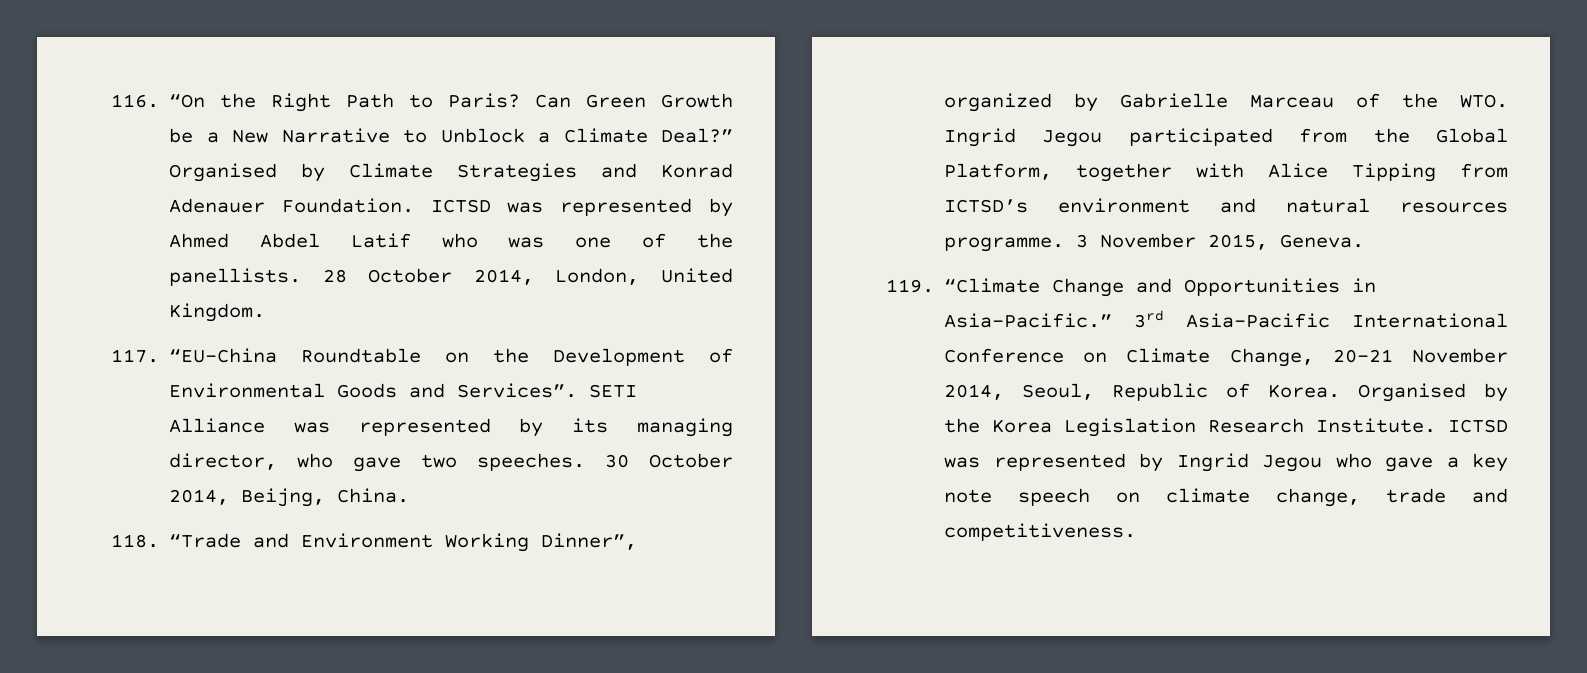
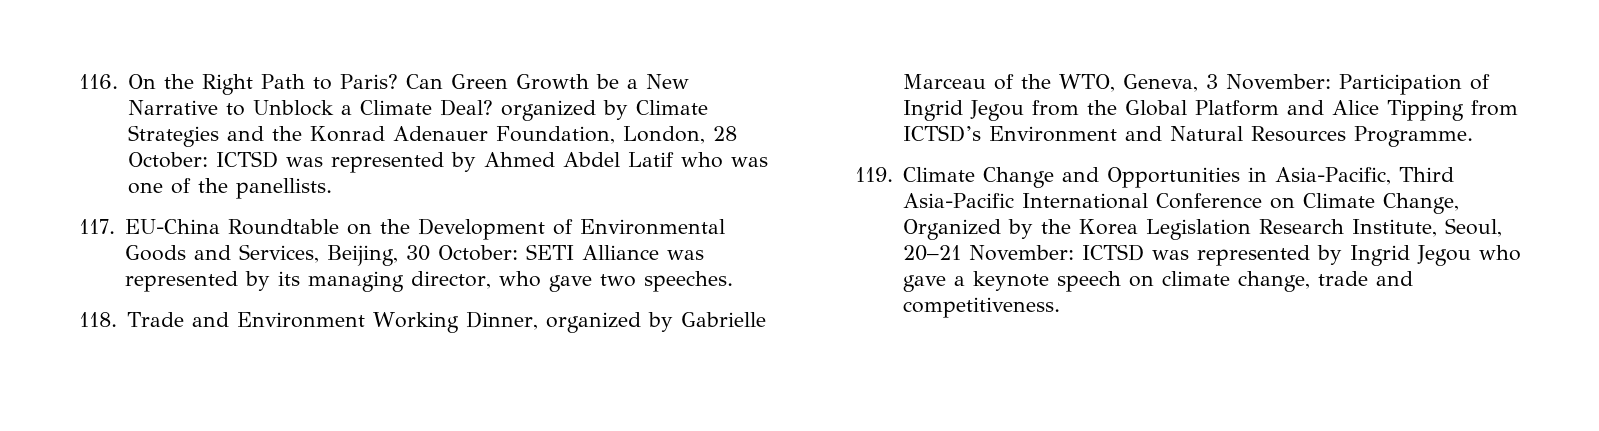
[168,93,205,108] “On -> [128,74,157,89] On
[661,128,733,143] [168,163,277,182] Deal?” Organised -> [440,99,597,121] Deal? organized
(637, 170) none -> [272,126,303,141] the
[281,198,414,213] Foundation. -> [496,126,738,144] [128,152,209,168] Foundation, London, 28 October:
[322,268,733,285] [168,303,265,322] 28 October 2014, London, United Kingdom. -> (333, 188) none
[168,348,277,363] “EU-China -> [125,219,221,234] EU-China
[456,383,577,398] Services”. -> [239,244,519,266] Services, Beijing, 30 October:
[604,453,733,468] [168,488,409,507] 30 October 2014, Beijng, China. -> (734, 281) none
[168,533,241,548] “Trade -> [127,312,185,327] Trade
[540,533,637,550] Dinner”, -> [466,311,539,330] Dinner,
[1460,94,1508,108] [943,128,1273,147] WTO. Ingrid Jegou participated -> [1059,74,1491,95] [903,100,1025,121] WTO, Geneva, 3 November: Participation of Ingrid Jegou
[943,163,1244,182] Platform, together with -> [1195,100,1325,116] Platform and
[1057,198,1508,213] [943,233,1364,252] environment and natural resources programme. 3 November 2015, Geneva. -> [989,126,1474,147] Environment and Natural Resources Programme.
[943,278,1040,293] “Climate -> [903,167,976,182] Climate
[943,310,1164,328] Asia-Pacific.” 3rd -> [1275,167,1455,185] Asia-Pacific, Third
[1332,348,1508,363] [943,383,1466,402] 20-21 November 2014, Seoul, Republic of Korea. Organised -> [903,219,1002,240] Organized
[1315,418,1436,433] Institute. -> [1352,218,1503,237] [903,245,1075,261] Institute, Seoul, 20–21 November:
[1472,453,1508,472] [943,489,992,503] key note -> [973,271,1050,291] keynote

